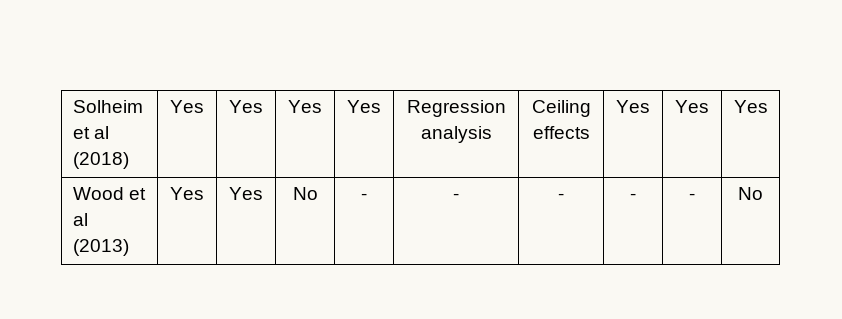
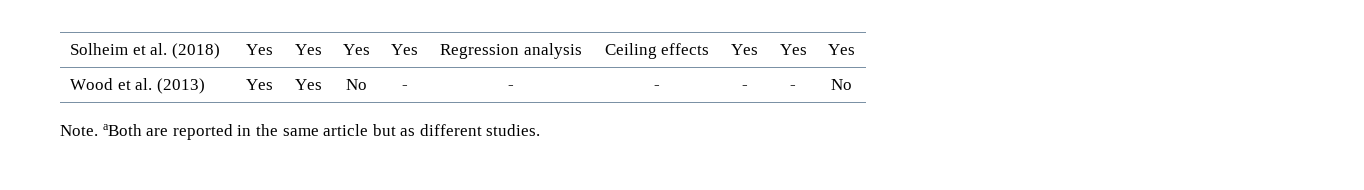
[94,126,110,139] al -> [150,43,168,55] al.
[72,213,88,226] al -> [135,78,153,90] al.
(763, 193) none -> [60,124,541,140] // Note. aBoth are reported in the same article but as different studies.

